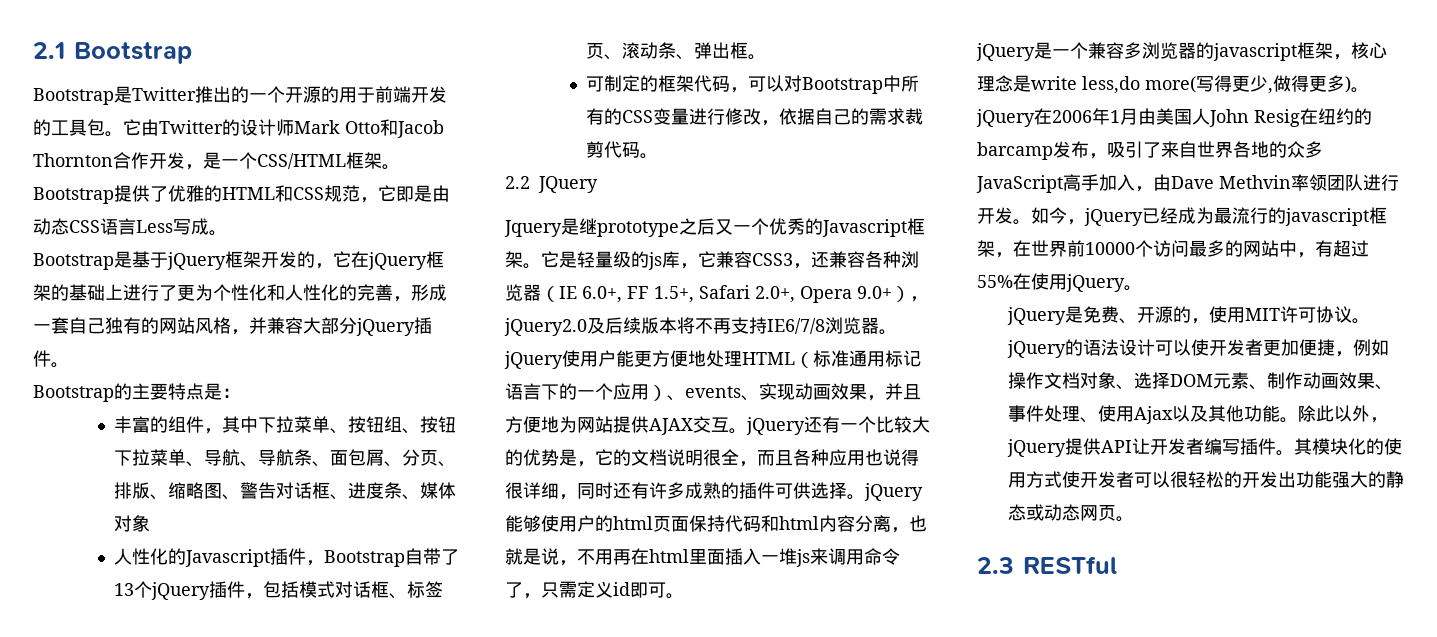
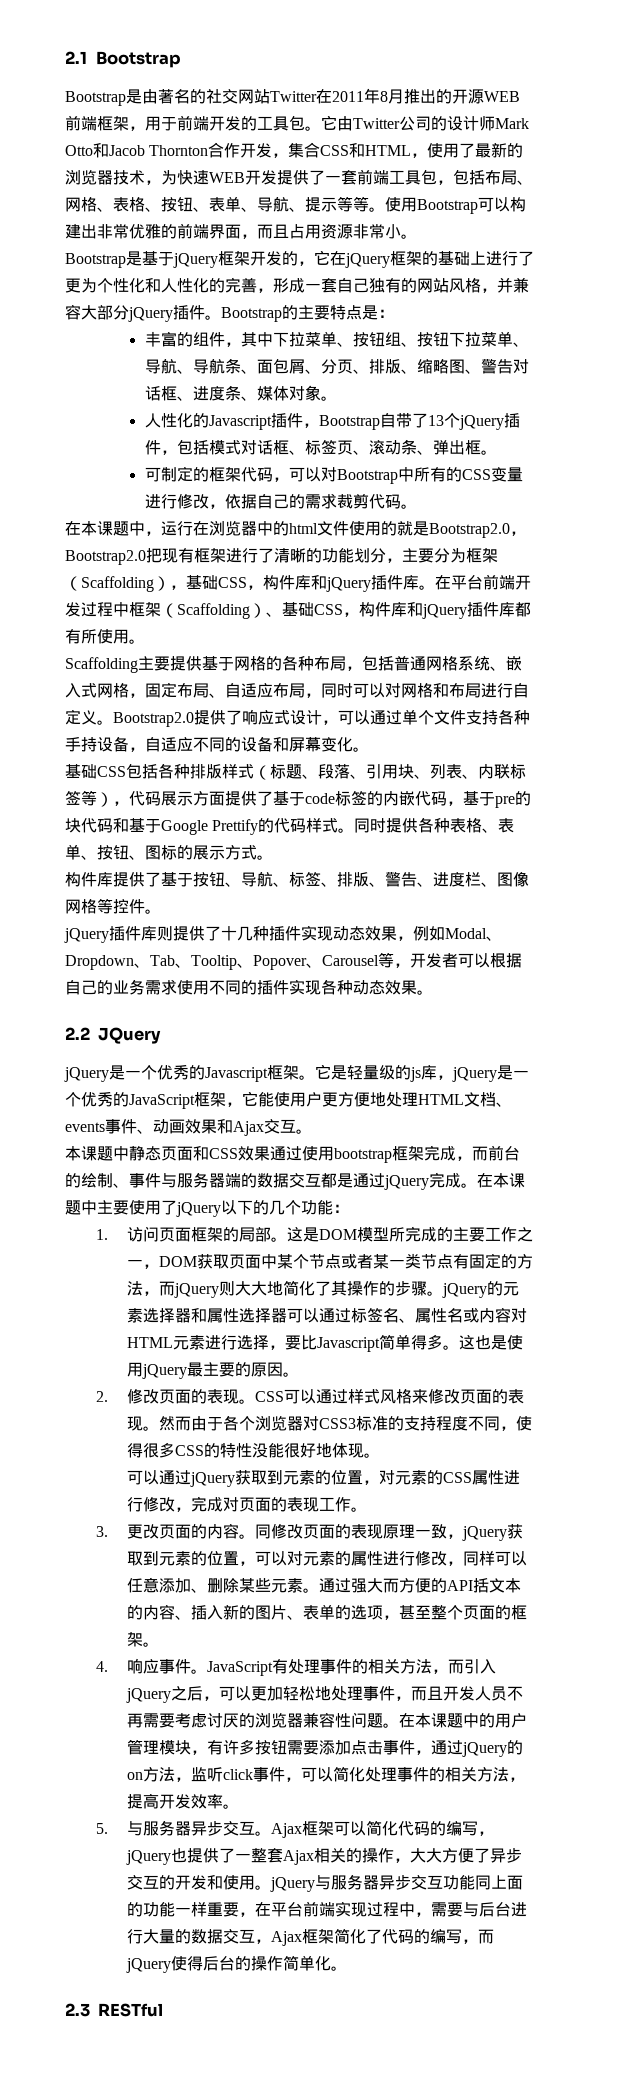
[132,86,339,103] Twitter推出的一个开源的 -> [142,88,520,104] [65,115,145,131] 由著名的社交网站Twitter在2011年8月推出的开源WEB前端框架，
(223, 127) none -> [399,116,431,131] 公司
[203,152,400,170] [33,185,450,204] [33,218,209,235] 是一个CSS/HTML框架。Bootstrap提供了优雅的HTML和CSS规范，它即是由动态CSS语言Less写成 -> [288,142,524,158] [65,169,533,185] [65,196,526,214] [65,223,401,239] 集合CSS和HTML，使用了最新的浏览器技术，为快速WEB开发提供了一套前端工具包，包括布局、网格、表格、按钮、表单、导航、提示等等。使用Bootstrap可以构建出非常优雅的前端界面，而且占用资源非常小
(69, 365) // -> (221, 317) none
(151, 523) none -> [320,396,337,401] 。
[505,176,598,193] [504,218,733,237] 2.2 JQuery // Jquery是继prototype之后又 -> [65,520,526,538] [65,548,498,565] [65,574,531,592] [65,602,531,619] [65,629,145,644] [65,655,522,673] [65,682,529,698] [65,709,530,727] [65,736,369,752] [65,763,526,780] [65,790,531,808] [65,817,515,835] [65,844,273,860] [65,871,529,887] [65,898,161,914] [64,925,502,943] [65,952,522,970] [65,979,433,995] [65,1027,161,1044] [64,1065,125,1082] 在本课题中，运行在浏览器中的html文件使用的就是Bootstrap2.0，Bootstrap2.0把现有框架进行了清晰的功能划分，主要分为框架（Scaffolding），基础CSS，构件库和jQuery插件库。在平台前端开发过程中框架（Scaffolding）、基础CSS，构件库和jQuery插件库都有所使用。 // Scaffolding主要提供基于网格的各种布局，包括普通网格系统、嵌入式网格，固定布局、自适应布局，同时可以对网格和布局进行自定义。Bootstrap2.0提供了响应式设计，可以通过单个文件支持各种手持设备，自适应不同的设备和屏幕变化。 // 基础CSS包括各种排版样式（标题、段落、引用块、列表、内联标签等），代码展示方面提供了基于code标签的内嵌代码，基于pre的块代码和基于Google Prettify的代码样式。同时提供各种表格、表单、按钮、图标的展示方式。 // 构件库提供了基于按钮、导航、标签、排版、警告、进度栏、图像网格等控件。 // jQuery插件库则提供了十几种插件实现动态效果，例如Modal、Dropdown、Tab、Tooltip、Popover、Carousel等，开发者可以根据自己的业务需求使用不同的插件实现各种动态效果。 // 2.2 JQuery // jQuery是
[698,251,919,269] [505,284,928,303] [504,317,897,336] [504,350,921,369] [505,383,921,401] [505,416,930,435] [505,449,919,467] [505,482,923,501] [505,515,927,533] [505,548,900,567] [505,581,684,599] [976,42,1387,61] [977,75,1369,94] [976,108,1372,127] [977,141,1323,160] [976,174,1399,193] [977,207,1387,226] [977,240,1369,258] [977,273,1142,292] [1006,306,1370,325] [1006,339,1389,358] [1007,372,1393,390] [1007,405,1388,424] [1006,438,1402,457] [1007,471,1404,488] [1007,504,1116,521] 它兼容CSS3，还兼容各种浏览器（IE 6.0+, FF 1.5+, Safari 2.0+, Opera 9.0+），jQuery2.0及后续版本将不再支持IE6/7/8浏览器。jQuery使用户能更方便地处理HTML（标准通用标记语言下的一个应用）、events、实现动画效果，并且方便地为网站提供AJAX交互。jQuery还有一个比较大的优势是，它的文档说明很全，而且各种应用也说得很详细，同时还有许多成熟的插件可供选择。jQuery能够使用户的html页面保持代码和html内容分离，也就是说，不用再在html里面插入一堆js来调用命令了，只需定义id即可。 // jQuery是一个兼容多浏览器的javascript框架，核心理念是write less,do more(写得更少,做得更多)。jQuery在2006年1月由美国人John Resig在纽约的barcamp发布，吸引了来自世界各地的众多JavaScript高手加入，由Dave Methvin率领团队进行开发。如今，jQuery已经成为最流行的javascript框架，在世界前10000个访问最多的网站中，有超过55%在使用jQuery。 // jQuery是免费、开源的，使用MIT许可协议。jQuery的语法设计可以使开发者更加便捷，例如操作文档对象、选择DOM元素、制作动画效果、事件处理、使用Ajax以及其他功能。除此以外，jQuery提供API让开发者编写插件。其模块化的使用方式使开发者可以很轻松的开发出功能强大的静态或动态网页 -> [452,1065,529,1082] [65,1091,512,1109] [65,1119,312,1136] [65,1145,520,1163] [65,1172,525,1190] [65,1200,349,1217] [96,1226,534,1242] [127,1253,534,1269] [127,1280,520,1298] [127,1307,528,1323] [127,1334,524,1352] [127,1362,300,1379] [96,1388,525,1404] [127,1415,533,1431] [127,1442,381,1458] [127,1470,521,1487] [127,1496,368,1512] [96,1523,524,1541] [127,1550,528,1566] [127,1577,522,1593] [127,1604,528,1620] [127,1632,160,1647] [96,1658,497,1676] [126,1686,524,1703] [127,1712,528,1728] [127,1739,524,1757] [127,1766,526,1782] [127,1793,240,1809] [96,1820,495,1838] [126,1848,523,1865] [127,1874,524,1892] [127,1901,528,1917] [127,1928,495,1946] [126,1955,332,1973] jQuery是一个优秀的JavaScript框架，它能使用户更方便地处理HTML文档、events事件、动画效果和Ajax交互。 // 本课题中静态页面和CSS效果通过使用bootstrap框架完成，而前台的绘制、事件与服务器端的数据交互都是通过jQuery完成。在本课题中主要使用了jQuery以下的几个功能： // 1.访问页面框架的局部。这是DOM模型所完成的主要工作之一，DOM获取页面中某个节点或者某一类节点有固定的方法，而jQuery则大大地简化了其操作的步骤。jQuery的元素选择器和属性选择器可以通过标签名、属性名或内容对HTML元素进行选择，要比Javascript简单得多。这也是使用jQuery最主要的原因。 // 2.修改页面的表现。CSS可以通过样式风格来修改页面的表现。然而由于各个浏览器对CSS3标准的支持程度不同，使得很多CSS的特性没能很好地体现。 // 可以通过jQuery获取到元素的位置，对元素的CSS属性进行修改，完成对页面的表现工作。 // 3.更改页面的内容。同修改页面的表现原理一致，jQuery获取到元素的位置，可以对元素的属性进行修改，同样可以任意添加、删除某些元素。通过强大而方便的API括文本的内容、插入新的图片、表单的选项，甚至整个页面的框架。 // 4.响应事件。JavaScript有处理事件的相关方法，而引入jQuery之后，可以更加轻松地处理事件，而且开发人员不再需要考虑讨厌的浏览器兼容性问题。在本课题中的用户管理模块，有许多按钮需要添加点击事件，通过jQuery的on方法，监听click事件，可以简化处理事件的相关方法，提高开发效率。 // 5.与服务器异步交互。Ajax框架可以简化代码的编写，jQuery也提供了一整套Ajax相关的操作，大大方便了异步交互的开发和使用。jQuery与服务器异步交互功能同上面的功能一样重要，在平台前端实现过程中，需要与后台进行大量的数据交互，Ajax框架简化了代码的编写，而jQuery使得后台的操作简单化

